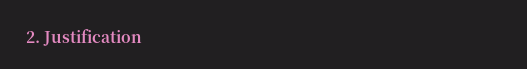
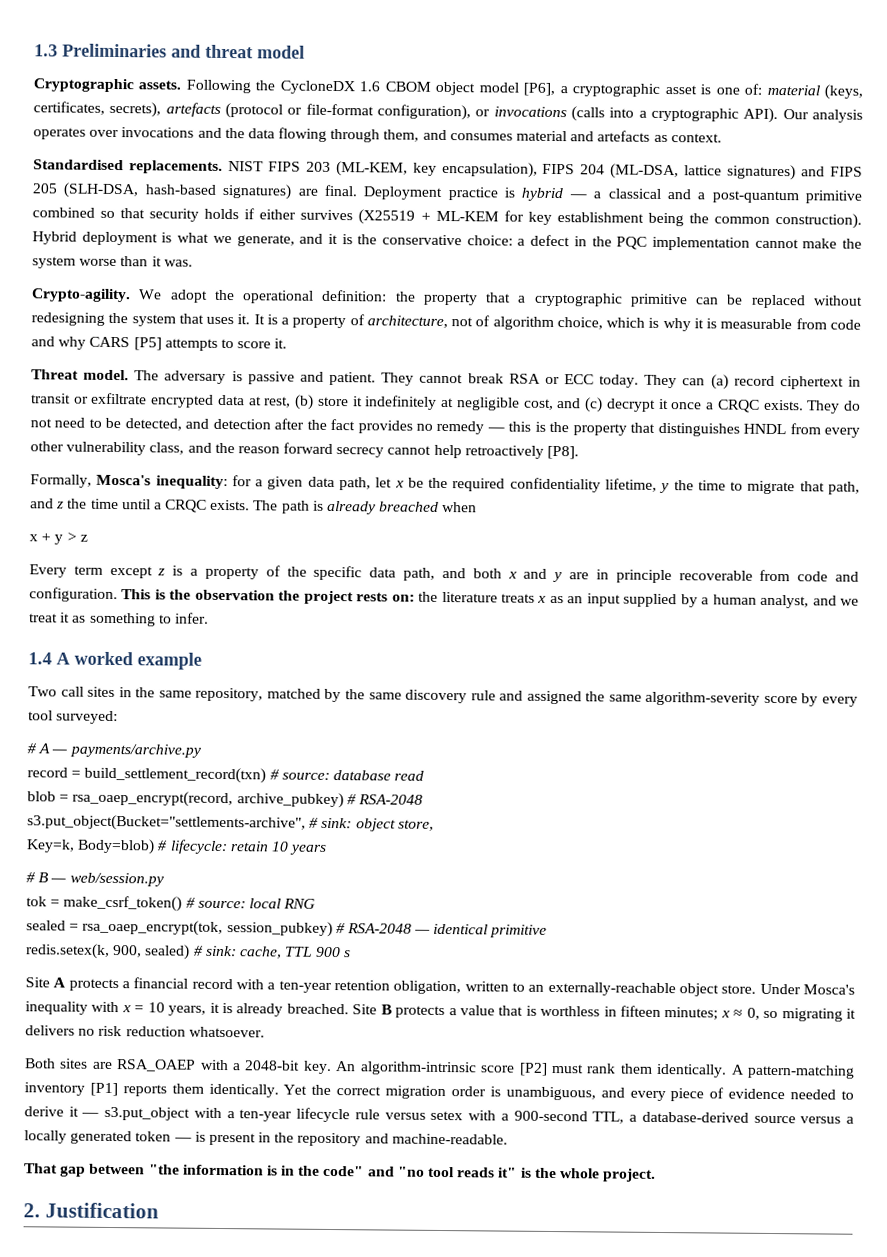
(26, 37) none -> [34,43,305,59] [33,78,864,100] [33,101,864,124] [33,127,722,143] [33,159,864,181] [32,182,862,204] [32,207,862,229] [32,231,863,251] [32,256,193,269] [31,288,863,309] [31,312,861,332] [31,336,288,351] [31,369,861,390] [31,392,862,414] [30,417,861,438] [30,441,580,460] [30,474,861,495] [30,498,478,515] [29,532,88,545] [29,564,860,584] [29,587,860,609] [29,612,209,627] [28,651,202,670] [28,686,858,707] [28,710,119,725] [27,743,201,758] [27,766,425,784] [27,790,423,809] [27,814,434,832] [26,838,328,855] [26,872,164,887] [26,895,316,912] [26,919,548,938] [25,943,352,960] [25,977,856,997] [25,1001,856,1022] [25,1025,265,1038] [24,1058,855,1079] [24,1082,855,1102] [24,1106,854,1124] [24,1130,508,1147] [24,1163,657,1182] 1.3 Preliminaries and threat model // Cryptographic assets. Following the CycloneDX 1.6 CBOM object model [P6], a cryptographic asset is one of: material (keys, certificates, secrets), artefacts (protocol or file-format configuration), or invocations (calls into a cryptographic API). Our analysis operates over invocations and the data flowing through them, and consumes material and artefacts as context. // Standardised replacements. NIST FIPS 203 (ML-KEM, key encapsulation), FIPS 204 (ML-DSA, lattice signatures) and FIPS 205 (SLH-DSA, hash-based signatures) are final. Deployment practice is hybrid — a classical and a post-quantum primitive combined so that security holds if either survives (X25519 + ML-KEM for key establishment being the common construction). Hybrid deployment is what we generate, and it is the conservative choice: a defect in the PQC implementation cannot make the system worse than it was. // Crypto-agility. We adopt the operational definition: the property that a cryptographic primitive can be replaced without redesigning the system that uses it. It is a property of architecture, not of algorithm choice, which is why it is measurable from code and why CARS [P5] attempts to score it. // Threat model. The adversary is passive and patient. They cannot break RSA or ECC today. They can (a) record ciphertext in transit or exfiltrate encrypted data at rest, (b) store it indefinitely at negligible cost, and (c) decrypt it once a CRQC exists. They do not need to be detected, and detection after the fact provides no remedy — this is the property that distinguishes HNDL from every other vulnerability class, and the reason forward secrecy cannot help retroactively [P8]. // Formally, Mosca's inequality: for a given data path, let x be the required confidentiality lifetime, y the time to migrate that path, and z the time until a CRQC exists. The path is already breached when // x + y > z // Every term except z is a property of the specific data path, and both x and y are in principle recoverable from code and configuration. This is the observation the project rests on: the literature treats x as an input supplied by a human analyst, and we treat it as something to infer. // 1.4 A worked example // Two call sites in the same repository, matched by the same discovery rule and assigned the same algorithm-severity score by every tool surveyed: // # A — payments/archive.py // record = build_settlement_record(txn) # source: database read // blob = rsa_oaep_encrypt(record, archive_pubkey) # RSA-2048 // s3.put_object(Bucket="settlements-archive", # sink: object store, // Key=k, Body=blob) # lifecycle: retain 10 years // # B — web/session.py // tok = make_csrf_token() # source: local RNG // sealed = rsa_oaep_encrypt(tok, session_pubkey) # RSA-2048 — identical primitive // redis.setex(k, 900, sealed) # sink: cache, TTL 900 s // Site A protects a financial record with a ten-year retention obligation, written to an externally-reachable object store. Under Mosca's inequality with x = 10 years, it is already breached. Site B protects a value that is worthless in fifteen minutes; x ≈ 0, so migrating it delivers no risk reduction whatsoever. // Both sites are RSA_OAEP with a 2048-bit key. An algorithm-intrinsic score [P2] must rank them identically. A pattern-matching inventory [P1] reports them identically. Yet the correct migration order is unambiguous, and every piece of evidence needed to derive it — s3.put_object with a ten-year lifecycle rule versus setex with a 900-second TTL, a database-derived source versus a locally generated token — is present in the repository and machine-readable. // That gap between "the information is in the code" and "no tool reads it" is the whole project. //

